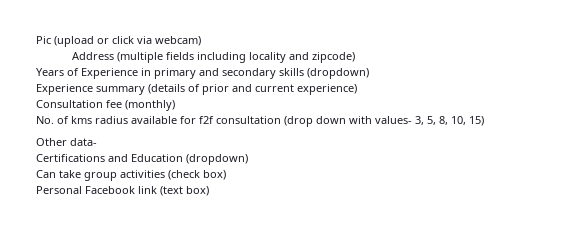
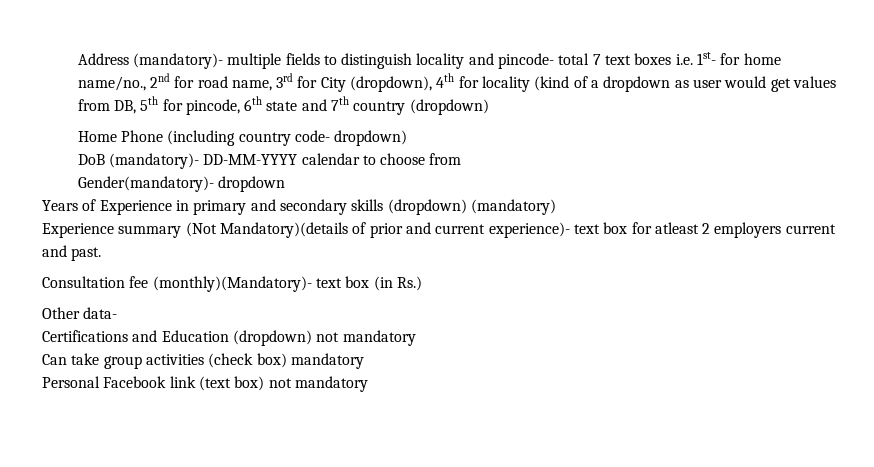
[36,36,201,47] [71,52,355,63] Pic (upload or click via webcam) // Address (multiple fields including locality and zipcode) -> [77,52,781,69] [77,73,836,92] [77,96,489,115] [77,130,408,146] [77,153,462,169] [77,176,285,192] Address (mandatory)- multiple fields to distinguish locality and pincode- total 7 text boxes i.e. 1st- for home name/no., 2nd for road name, 3rd for City (dropdown), 4th for locality (kind of a dropdown as user would get values from DB, 5th for pincode, 6th state and 7th country (dropdown) // Home Phone (including country code- dropdown) // DoB (mandatory)- DD-MM-YYYY calendar to choose from // Gender(mandatory)- dropdown
(369, 73) none -> [470,199,556,215] (mandatory)
[148,84,185,94] (details -> [185,222,348,238] (Not Mandatory)(details
[297,84,357,95] [36,100,175,111] [36,116,484,127] experience) // Consultation fee (monthly) // No. of kms radius available for f2f consultation (drop down with values- 3, 5, 8, 10, 15) -> [488,222,836,238] [42,245,102,261] [42,276,422,292] experience)- text box for atleast 2 employers current and past. // Consultation fee (monthly)(Mandatory)- text box (in Rs.)
(248, 159) none -> [316,330,416,346] not mandatory
(226, 175) none -> [290,353,364,369] mandatory
(209, 191) none -> [268,376,368,392] not mandatory

